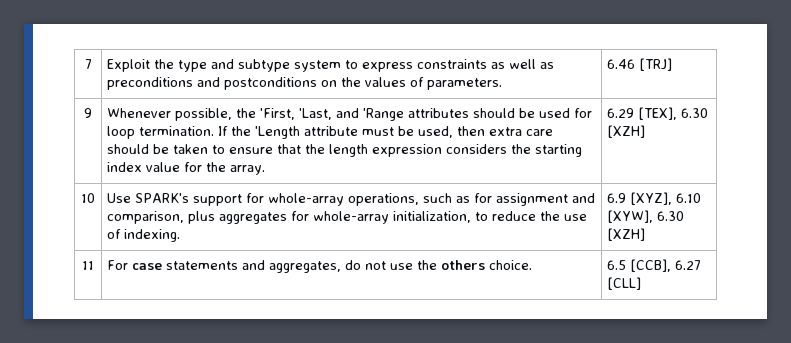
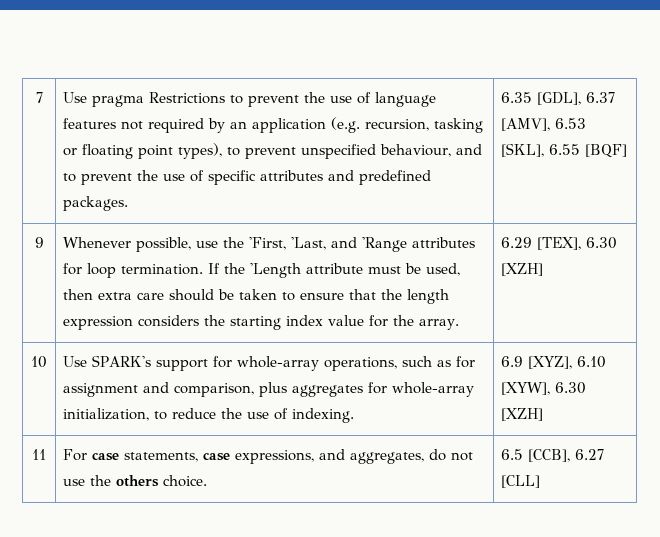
[107,59,555,72] [107,77,503,90] [607,58,673,71] Exploit the type and subtype system to express constraints as well as preconditions and postconditions on the values of parameters. | 6.46 [TRJ] -> [63,92,437,107] [63,117,484,133] [63,143,483,159] [63,170,432,185] [63,196,129,211] [501,92,616,105] [501,118,587,131] [501,143,628,158] Use pragma Restrictions to prevent the use of language features not required by an application (e.g. recursion, tasking or floating point types), to prevent unspecified behaviour, and to prevent the use of specific attributes and predefined packages. | 6.35 [GDL], 6.37 [AMV], 6.53 [SKL], 6.55 [BQF]
(233, 114) none -> [196,241,219,248] use
[473,108,571,118] should be used -> (476, 242) none
[166,261,239,270] statements -> [124,450,315,464] statements, case expressions,

